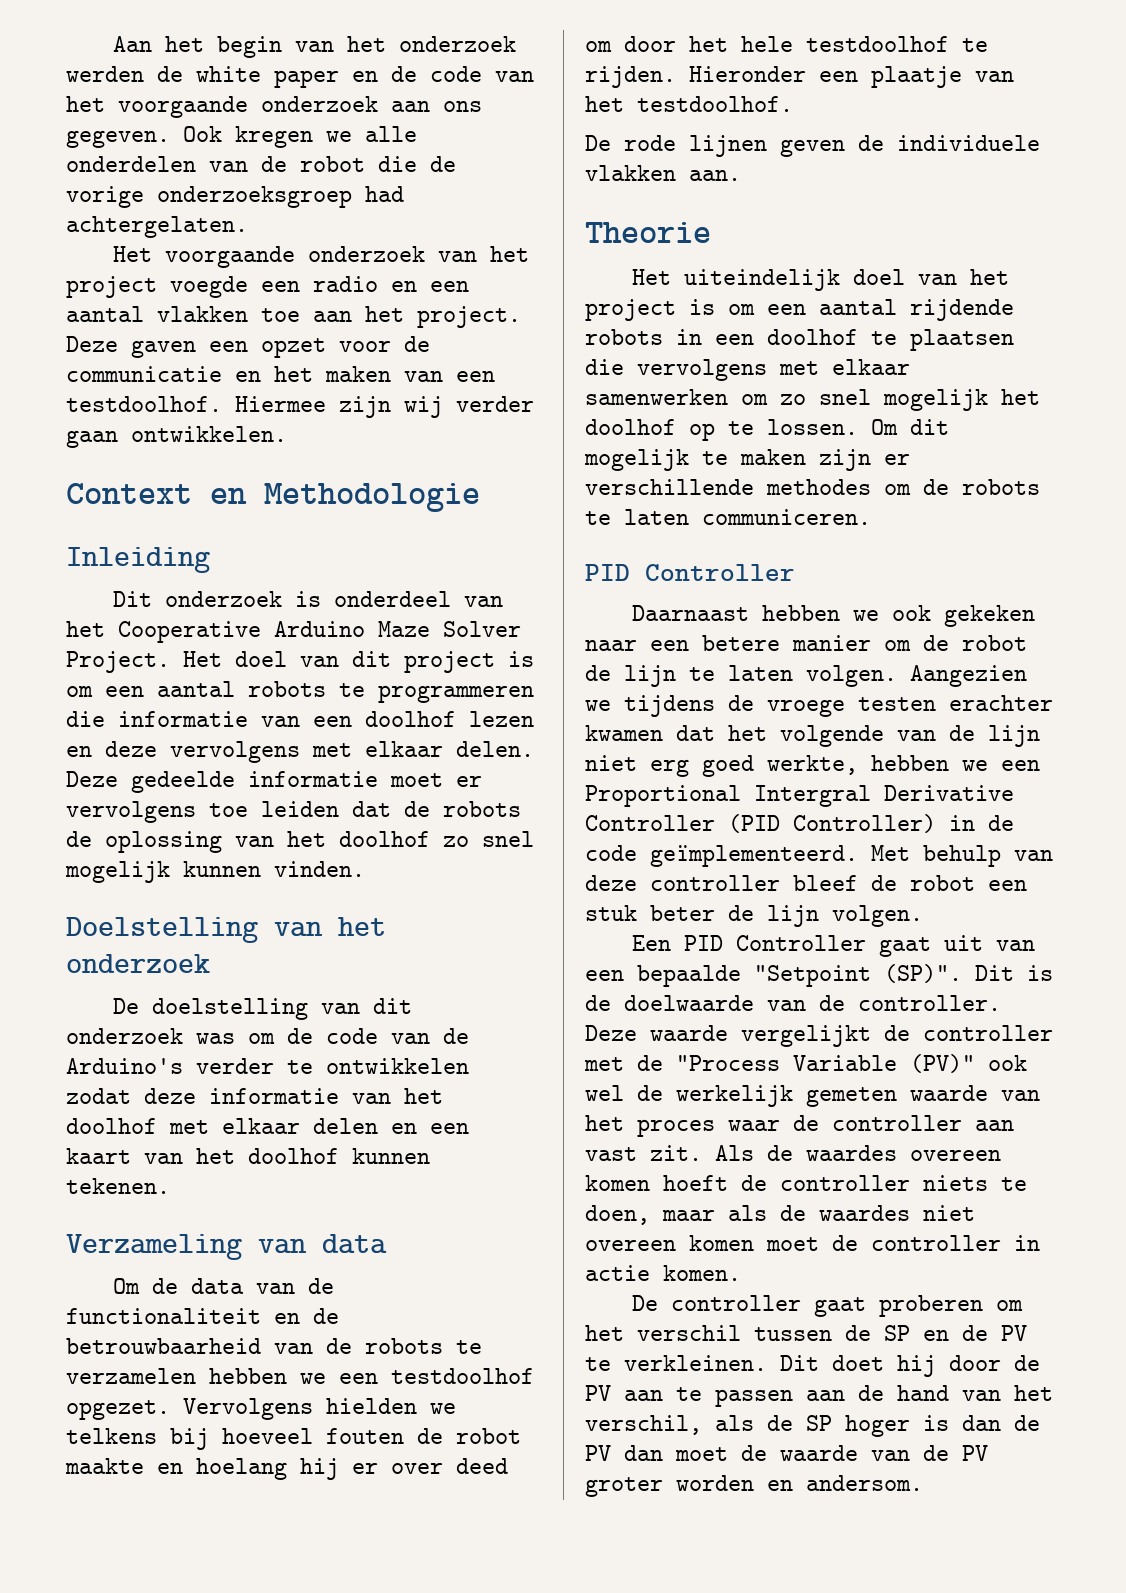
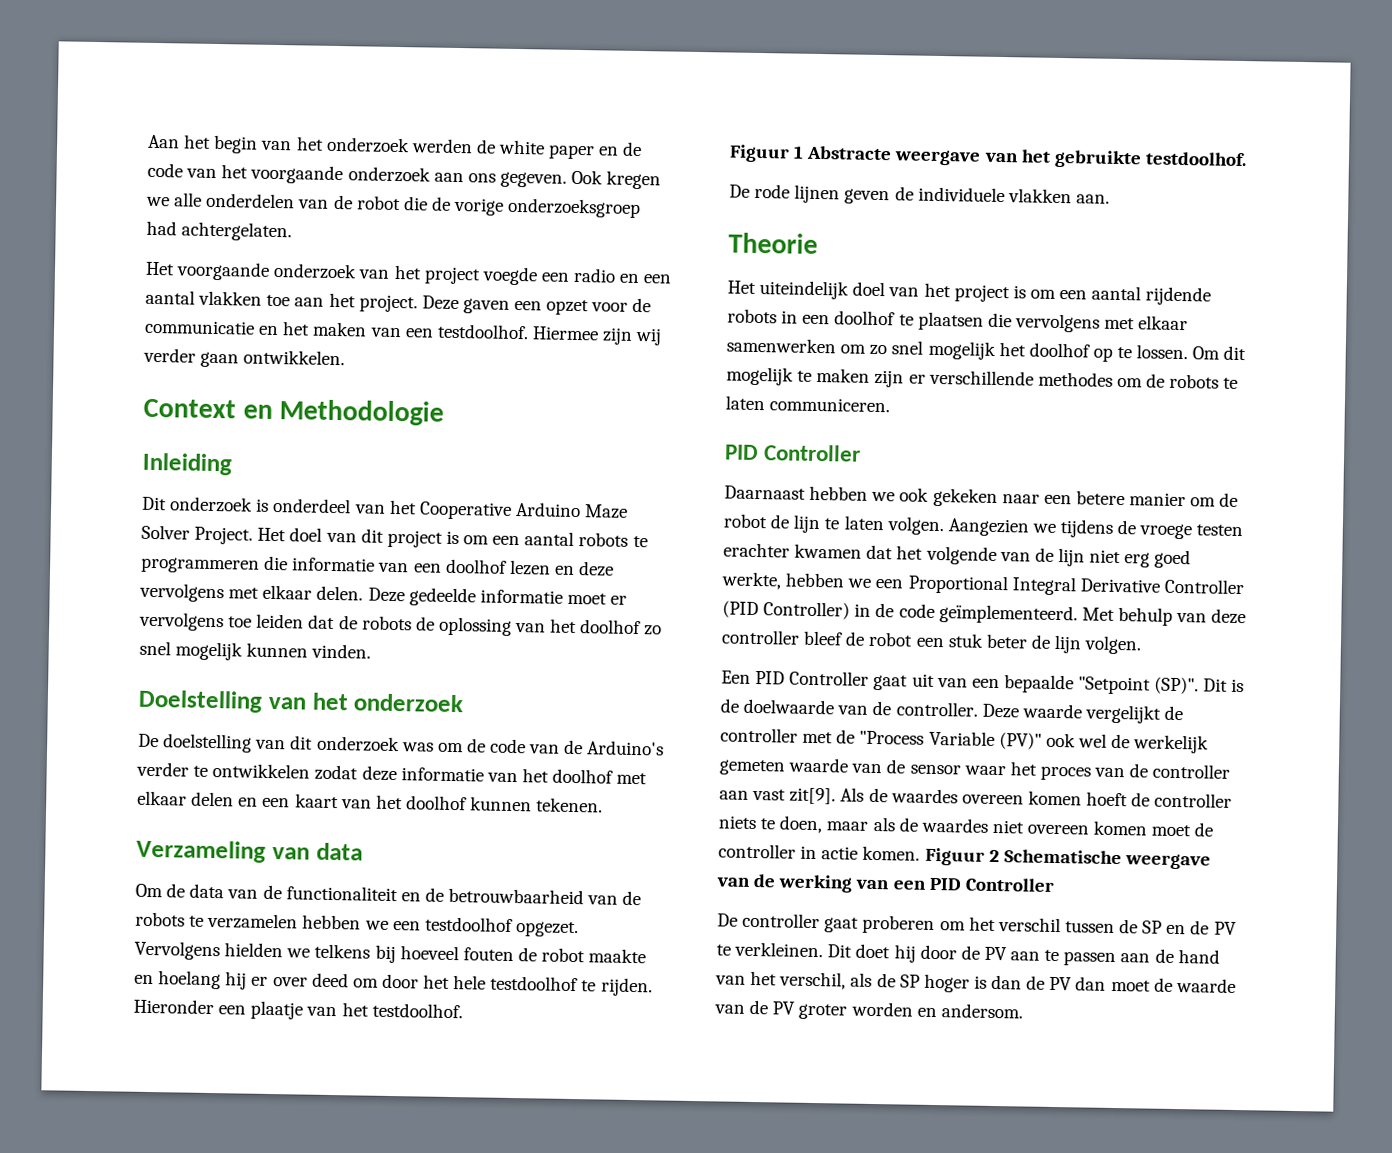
(793, 104) none -> [729,144,1247,169] // Figuur 1 Abstracte weergave van het gebruikte testdoolhof.
[754,785,871,807] Intergral -> [1011,576,1077,596] Integral
(1040, 1095) none -> [886,759,1006,776] de sensor waar
[728,1120,780,1131] waar -> [1094,767,1126,778] van
[650,1145,702,1161] zit. -> [789,787,837,805] zit[9].
(741, 1273) none -> [924,847,1211,870] [716,874,1055,893] Figuur 2 Schematische weergave van de werking van een PID Controller

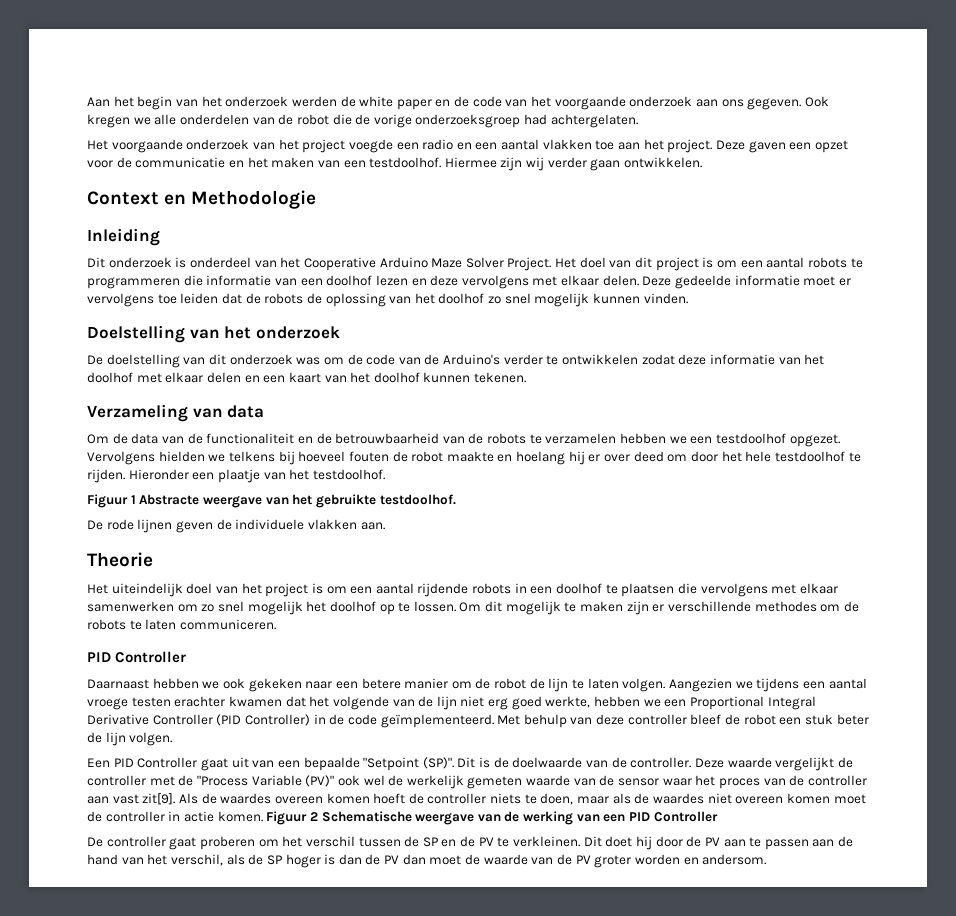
[1117,519,1137,535] de -> [802,678,867,689] een aantal

